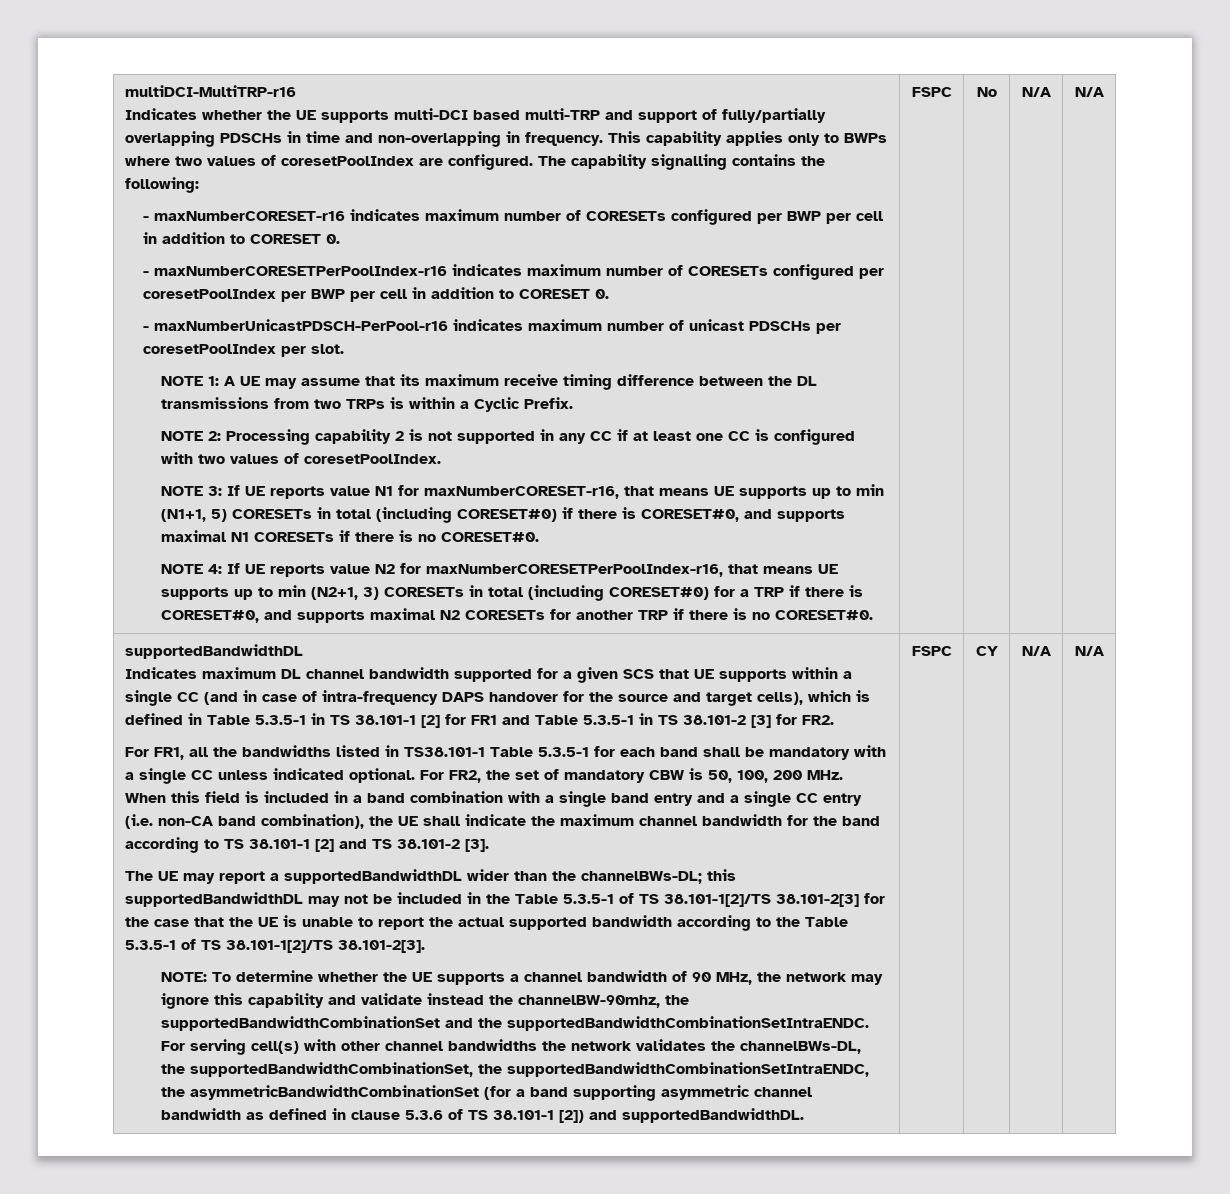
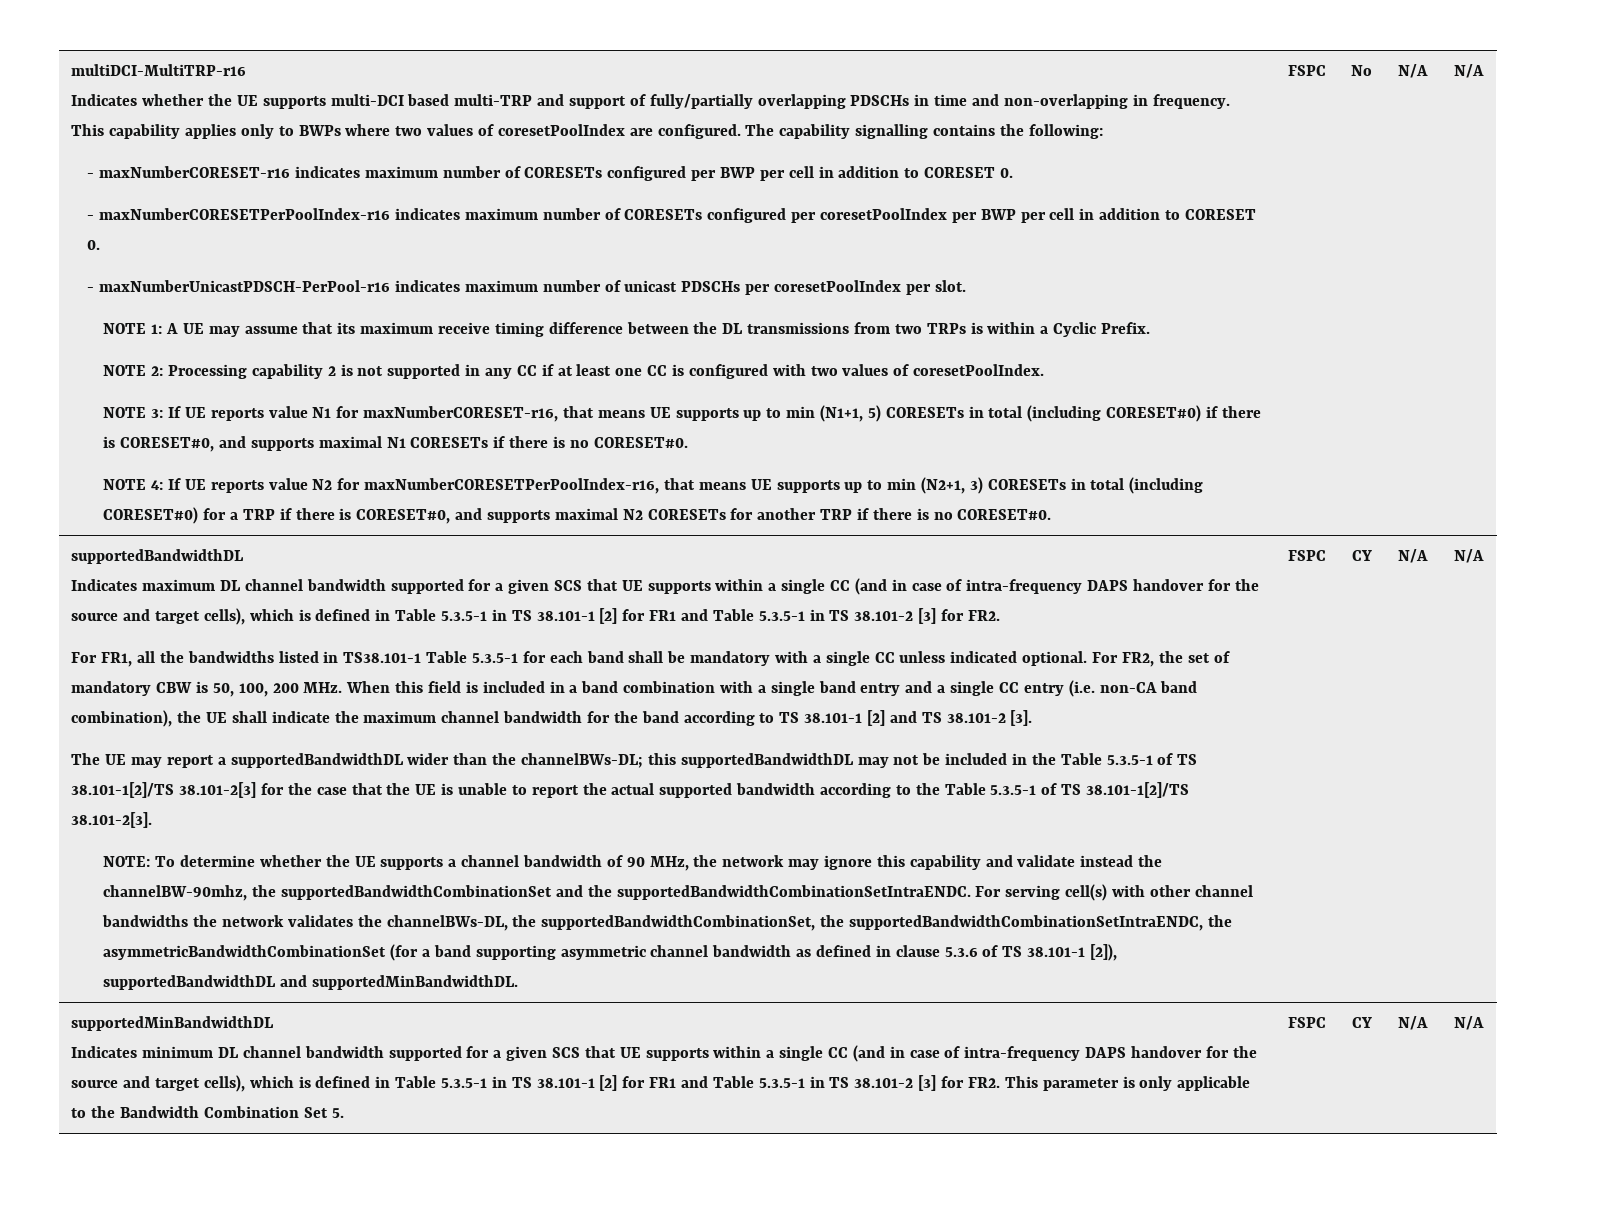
[558,1108,804,1123] [911,646,952,656] [975,646,998,656] [1021,646,1051,656] [1074,646,1104,656] [2]) and supportedBandwidthDL. | FSPC | CY | N/A | N/A -> [1090,944,1118,961] [103,975,518,990] [1287,550,1326,561] [1351,550,1372,561] [1397,549,1428,563] [1453,549,1484,563] [71,1016,274,1031] [71,1045,1257,1062] [71,1075,1251,1092] [71,1106,344,1118] [1287,1017,1326,1028] [1351,1017,1372,1028] [1397,1016,1428,1030] [1453,1016,1484,1030] [2]), supportedBandwidthDL and supportedMinBandwidthDL. | FSPC | CY | N/A | N/A // supportedMinBandwidthDL // Indicates minimum DL channel bandwidth supported for a given SCS that UE supports within a single CC (and in case of intra-frequency DAPS handover for the source and target cells), which is defined in Table 5.3.5-1 in TS 38.101-1 [2] for FR1 and Table 5.3.5-1 in TS 38.101-2 [3] for FR2. This parameter is only applicable to the Bandwidth Combination Set 5. | FSPC | CY | N/A | N/A

